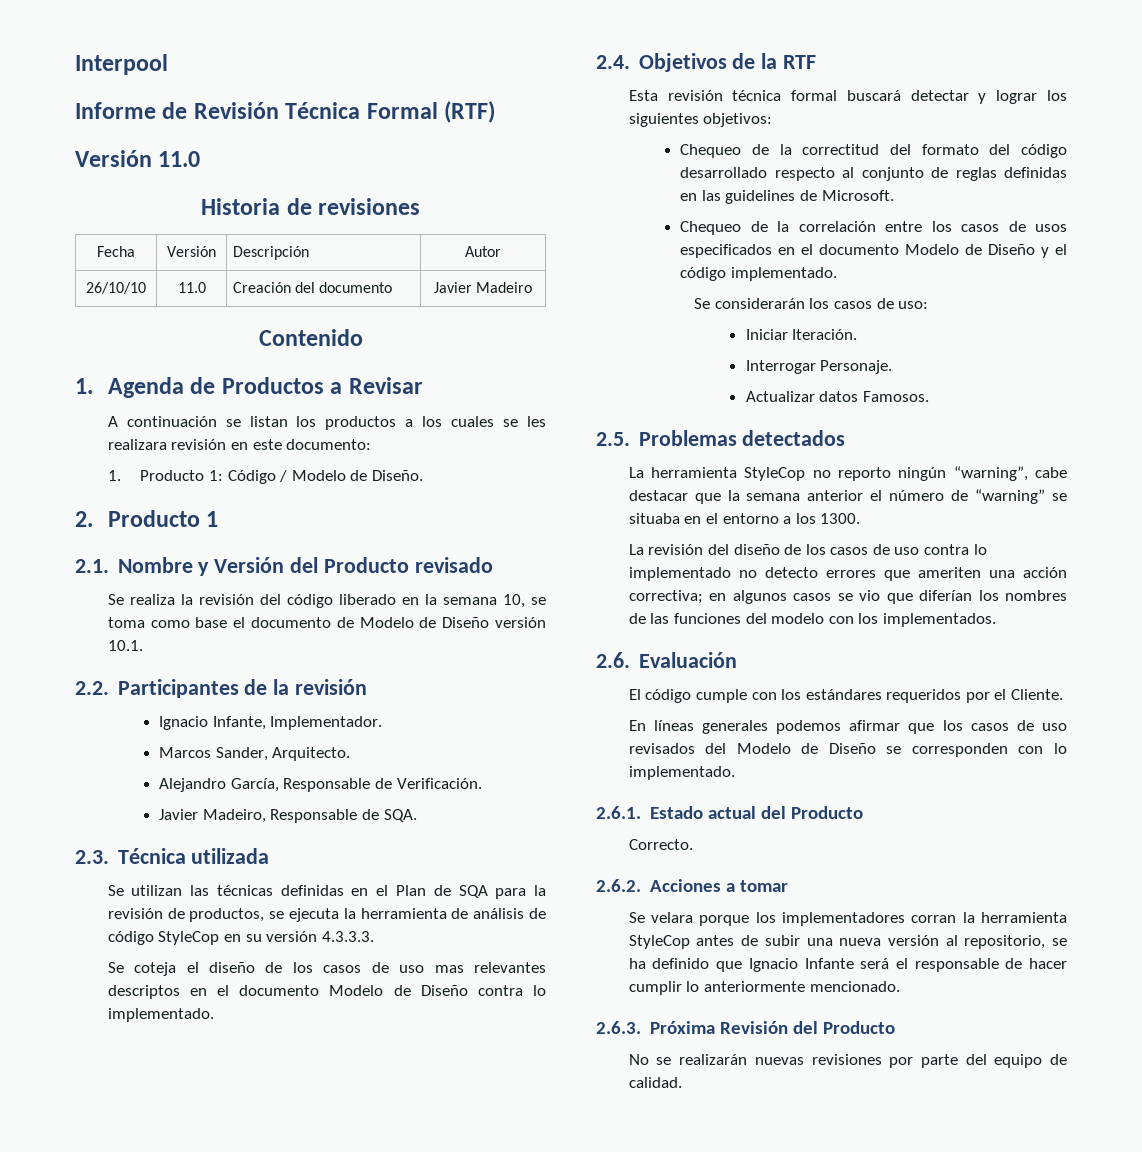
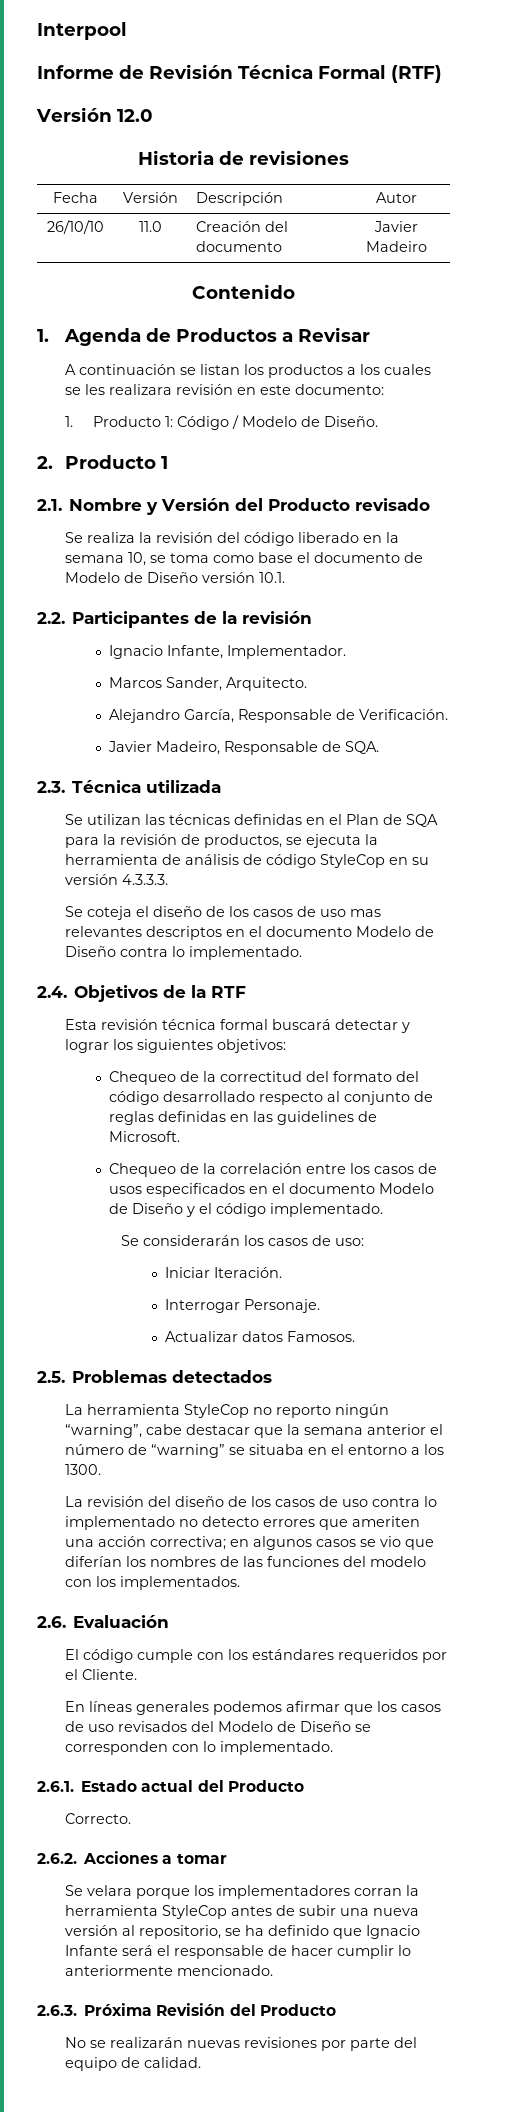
[158,151,201,167] 11.0 -> [117,109,153,122] 12.0

